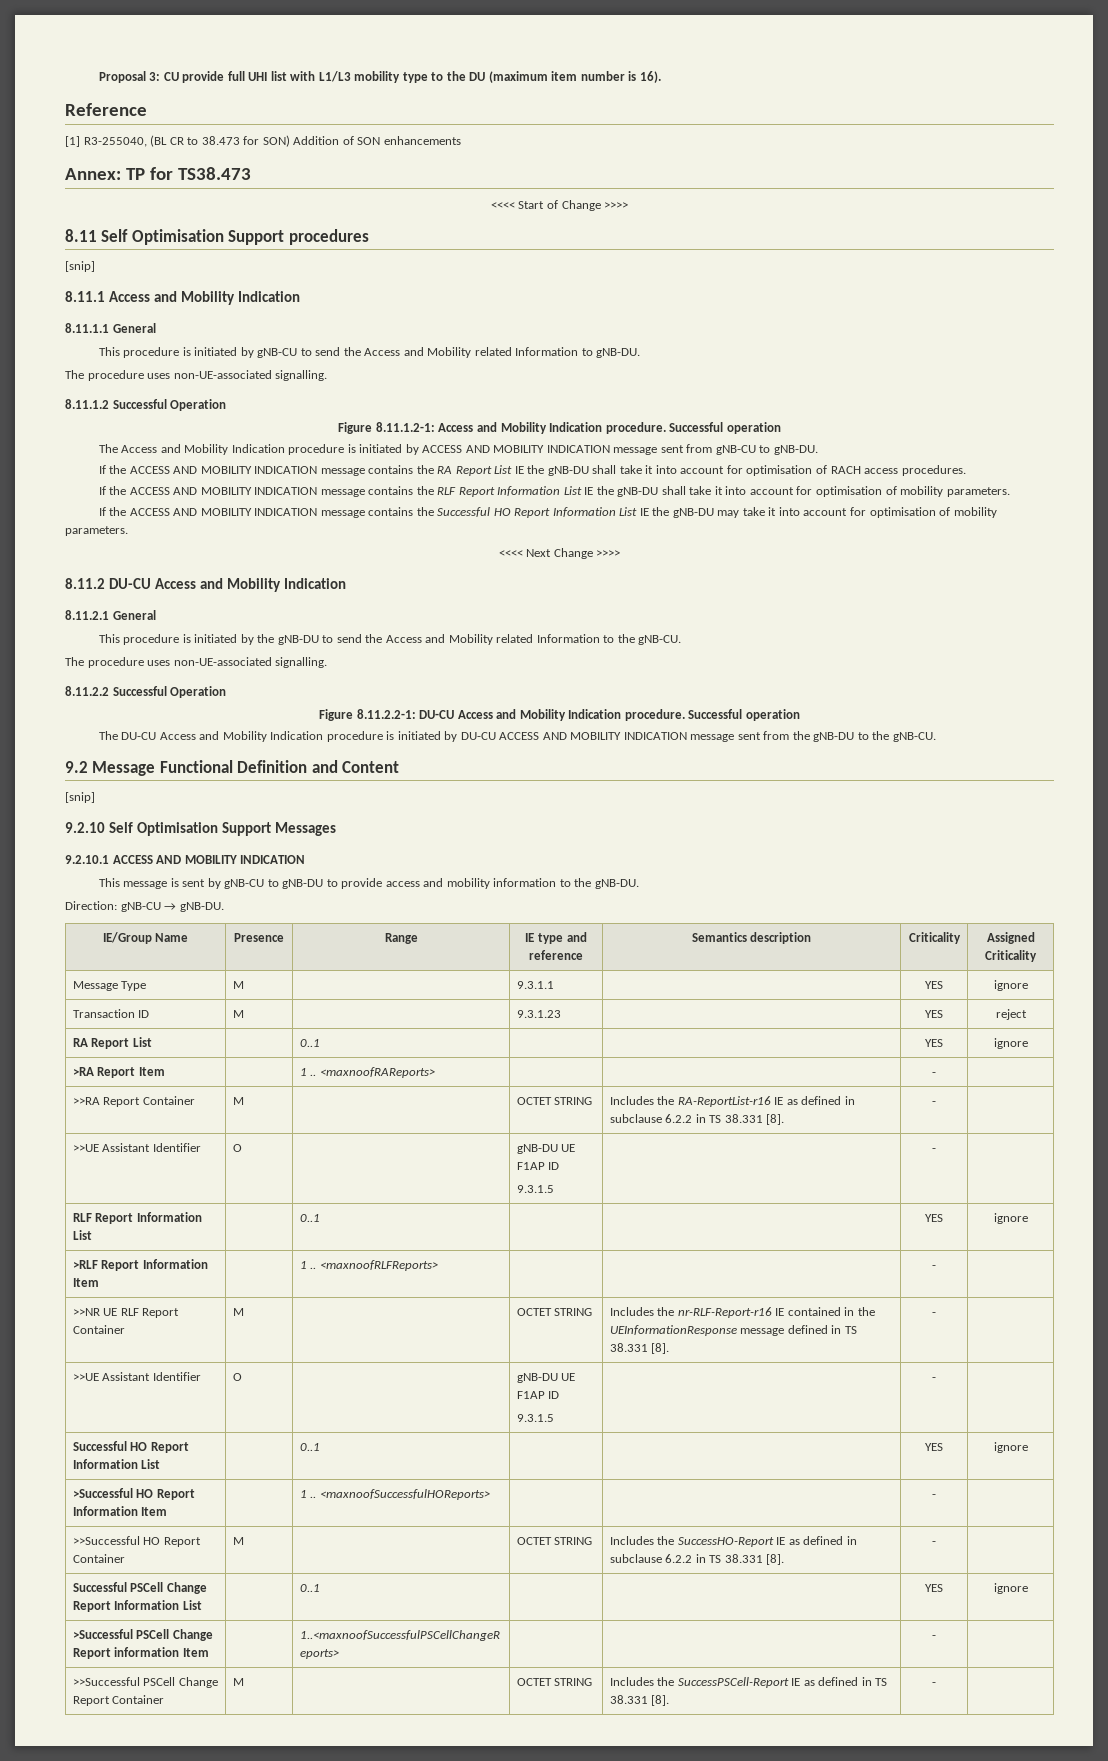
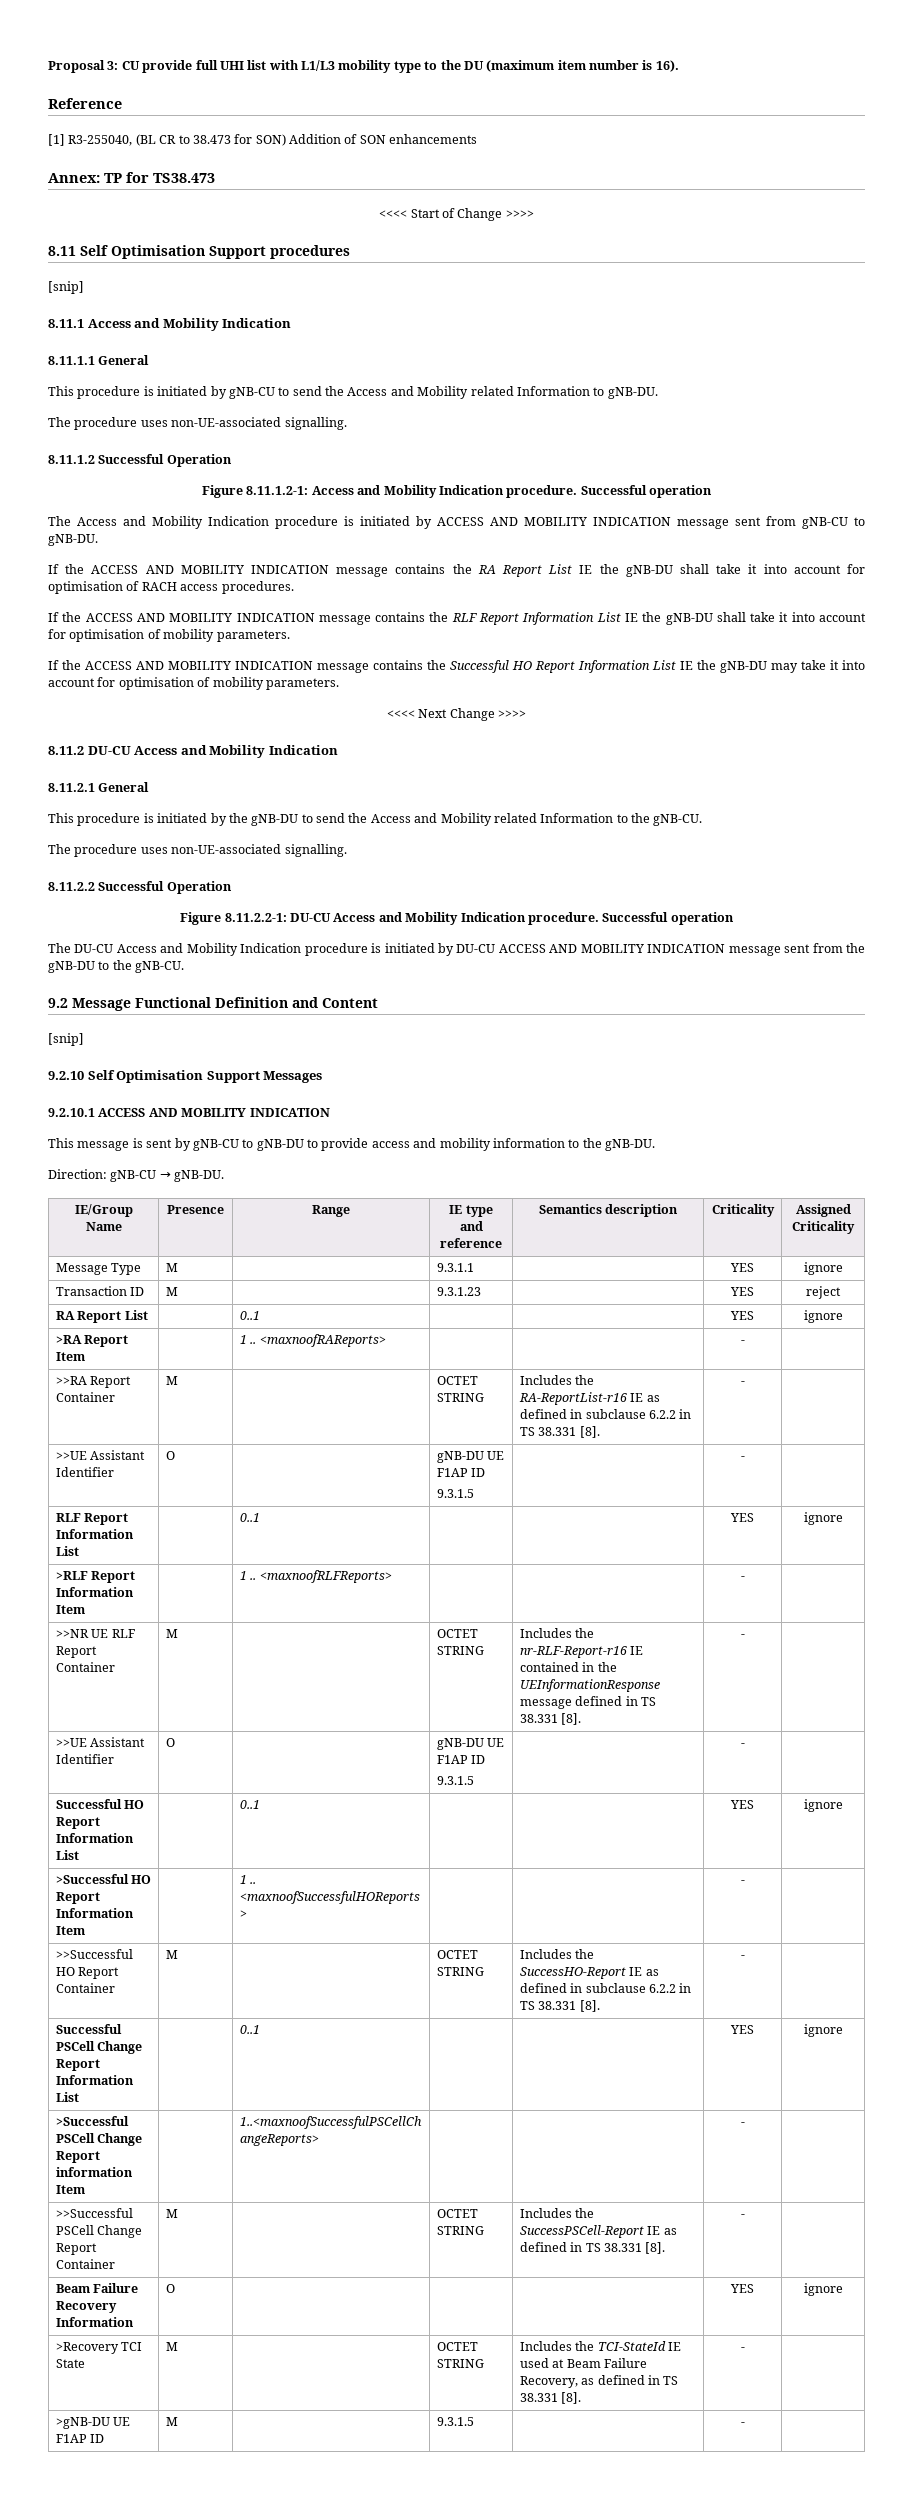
(936, 1684) none -> [55,2283,139,2293] [55,2301,117,2313] [55,2317,134,2327] [165,2284,175,2293] [730,2284,754,2293] [803,2283,843,2296] [55,2342,143,2354] [55,2359,85,2368] [165,2342,178,2351] [436,2342,478,2351] [436,2359,484,2368] [519,2341,681,2351] [519,2358,647,2368] [519,2375,679,2388] [519,2392,582,2404] [740,2347,745,2351] [55,2417,131,2429] [55,2434,105,2443] [165,2417,178,2426] [436,2417,474,2426] [740,2422,745,2426] // Beam Failure Recovery Information | O | | | | YES | ignore // >Recovery TCI State | M | | OCTET STRING | Includes the TCI-StateId IE used at Beam Failure Recovery, as defined in TS 38.331 [8]. | - | // >gNB-DU UE F1AP ID | M | | 9.3.1.5 | | - |

